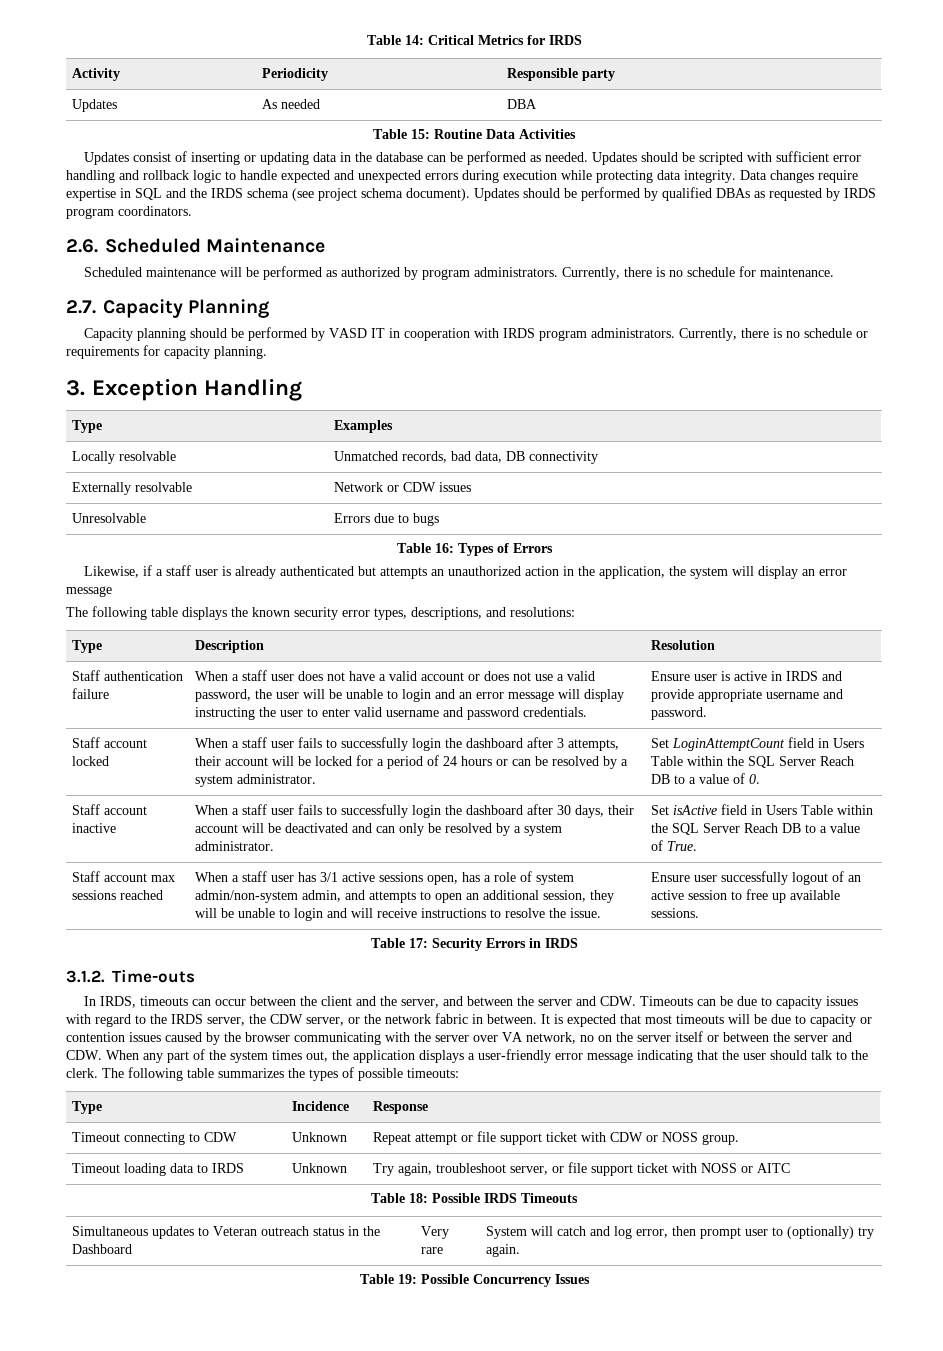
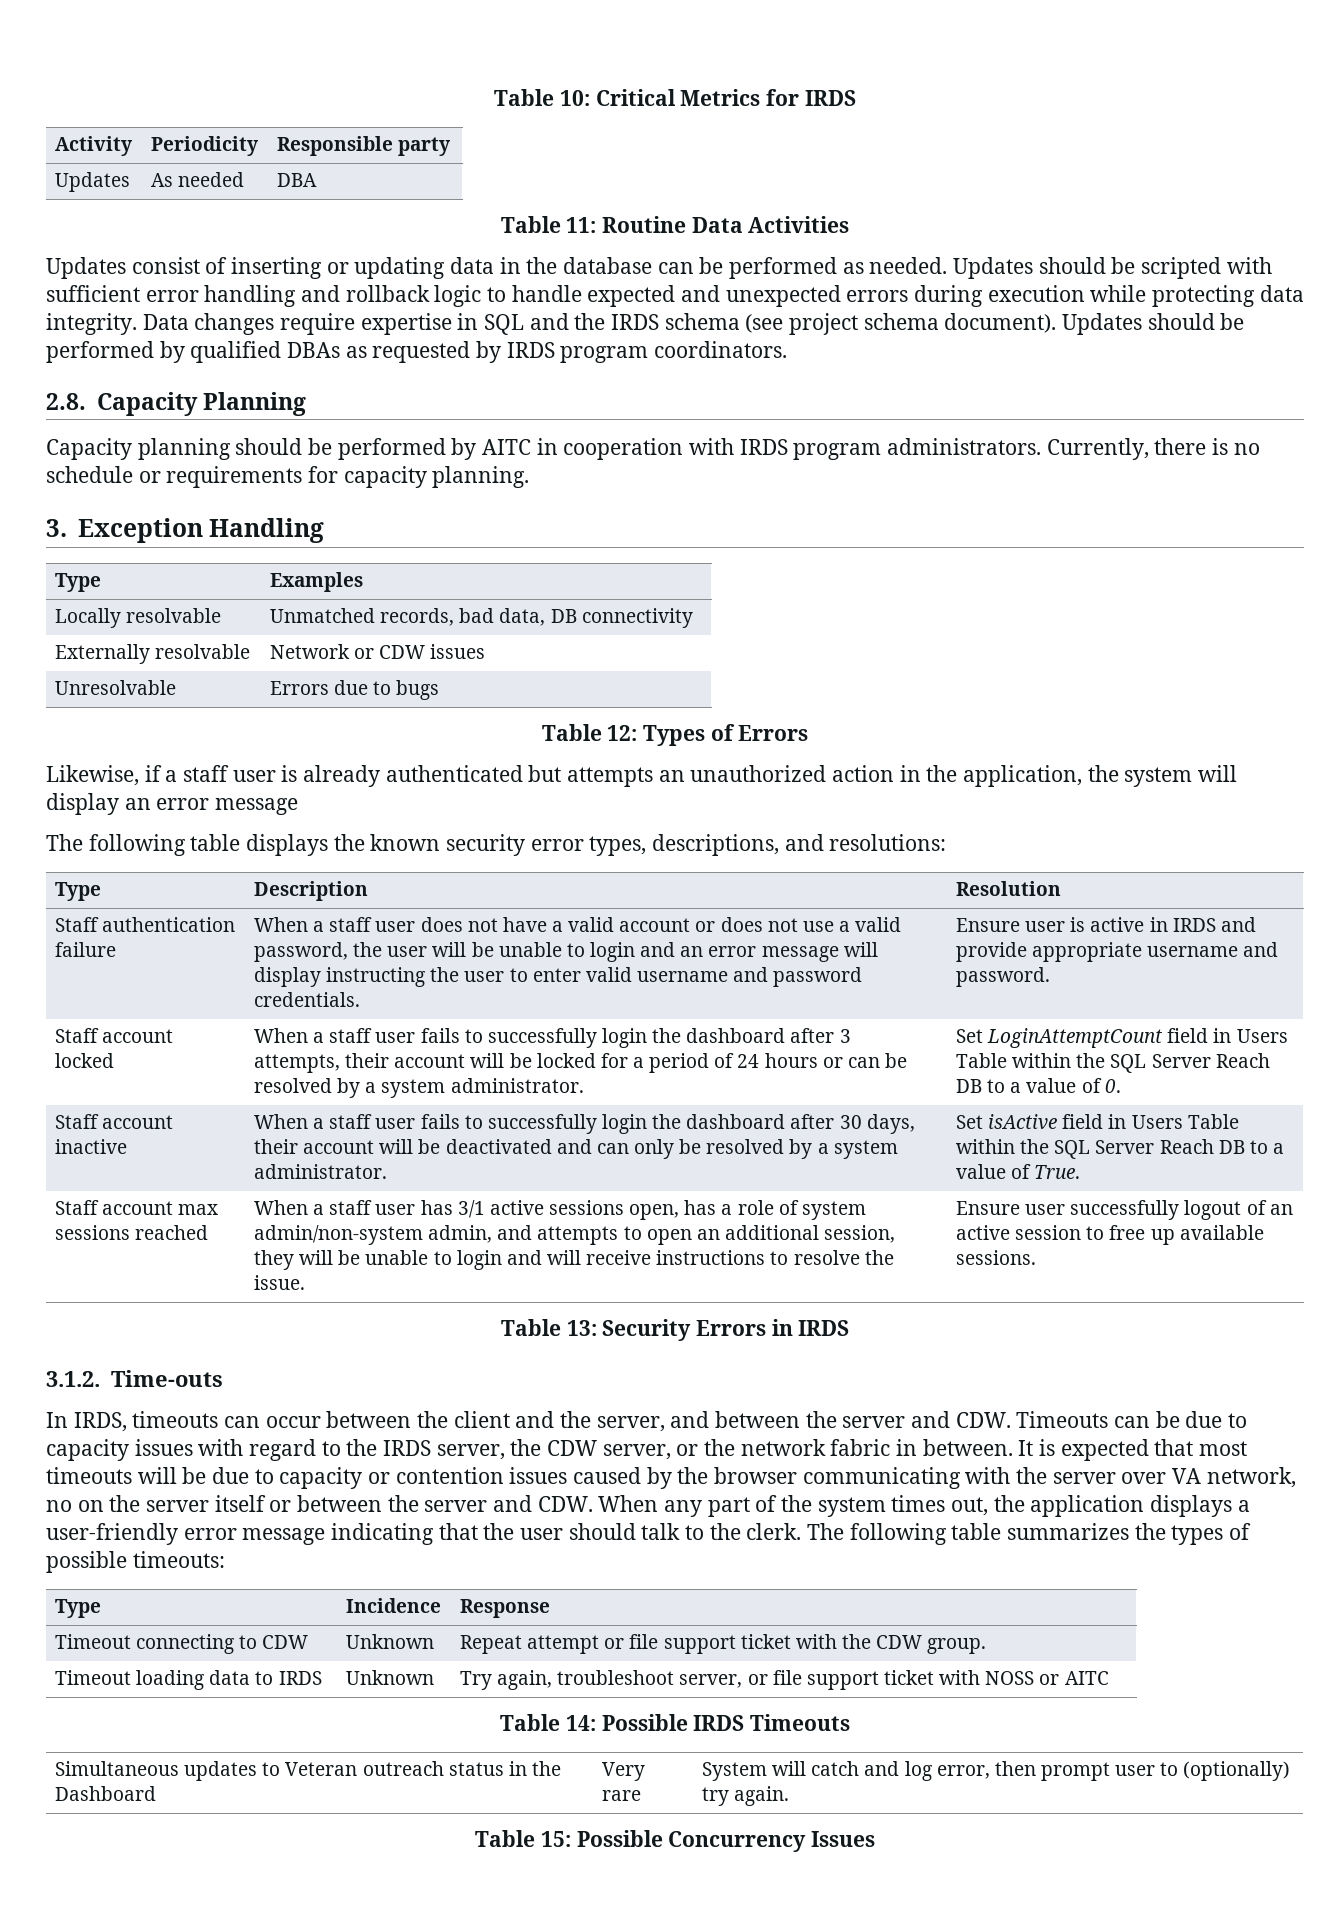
[366,35,424,45] Table 14: -> [494,89,590,106] Table 10:
[411,129,430,139] 15: -> [566,217,597,233] 11:
[66,238,326,253] [84,266,835,280] [66,300,96,314] 2.6. Scheduled Maintenance // Scheduled maintenance will be performed as authorized by program administrators. Currently, there is no schedule for maintenance. // 2.7. -> [46,393,86,410] 2.8.
[329,328,386,338] VASD IT -> [482,439,532,455] AITC
[434,543,454,553] 16: -> [607,725,638,741] 12:
[408,938,428,948] 17: -> [566,1320,597,1336] 13:
[610,1132,699,1142] CDW or NOSS -> [841,1634,923,1649] the CDW
[409,1193,428,1203] 18: -> [565,1715,596,1731] 14:
[397,1274,417,1284] 19: -> [540,1831,571,1847] 15:

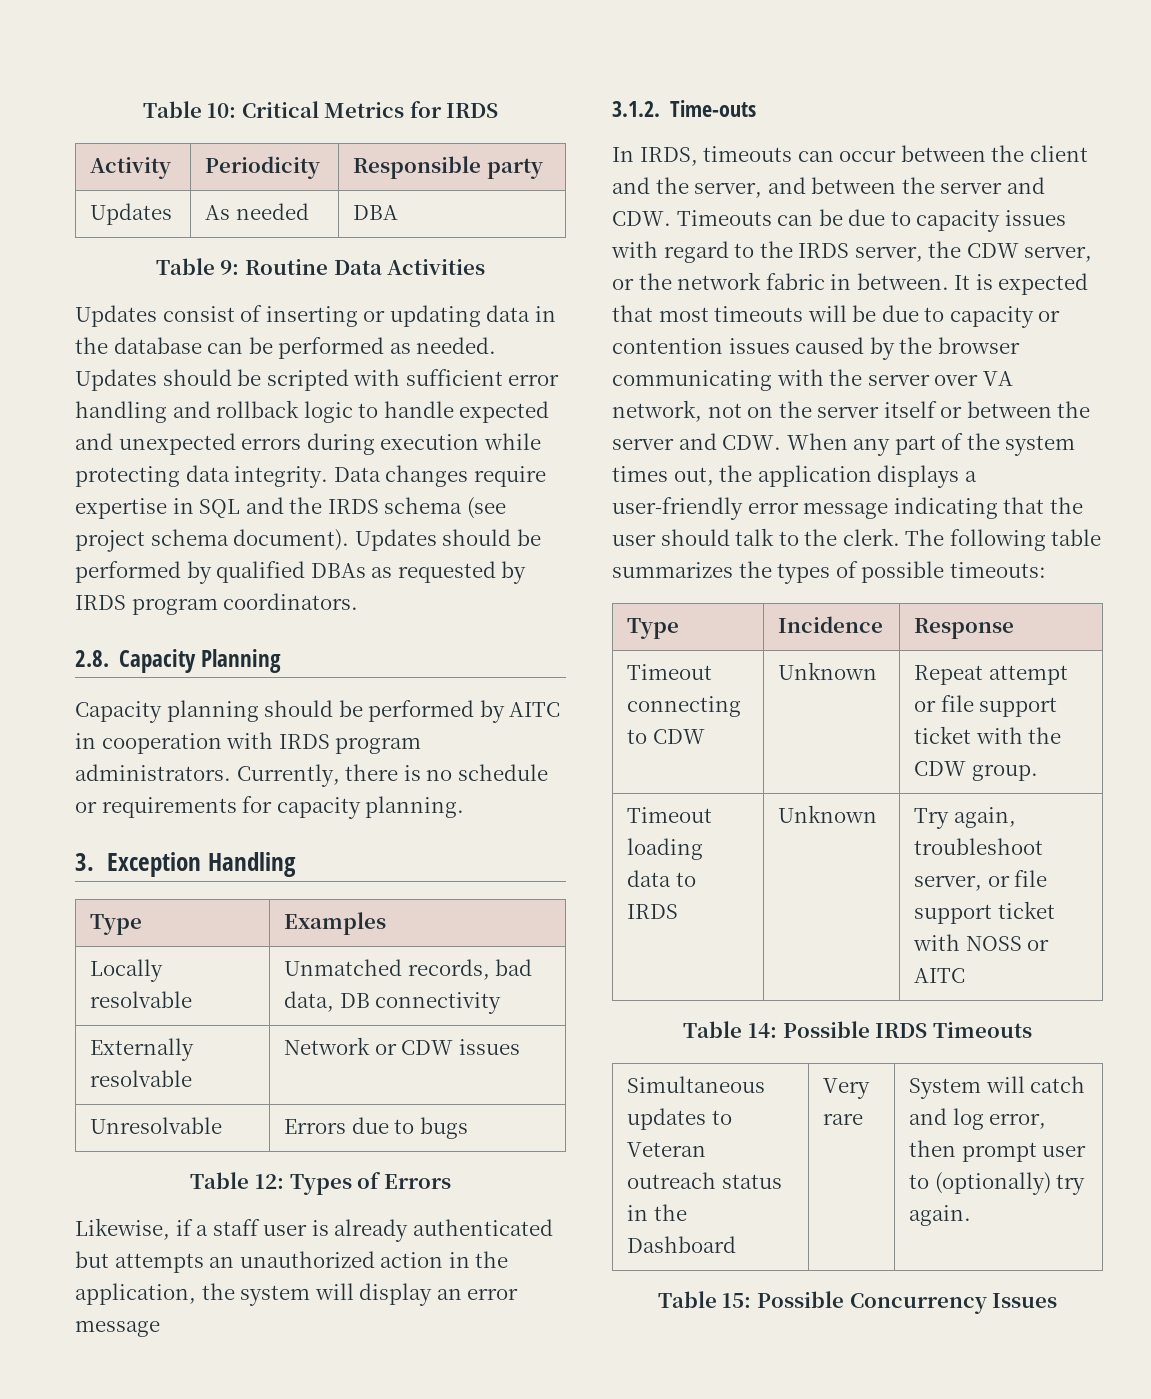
[566,217,597,233] 11: -> [220,260,240,275] 9:
[46,834,947,856] [55,882,102,901] [254,881,369,901] [956,881,1062,896] [55,917,236,932] [55,942,117,957] [254,917,902,932] [254,942,878,962] [254,967,863,987] [254,992,361,1007] [956,917,1256,932] [956,942,1279,962] [956,967,1051,987] [55,1028,174,1043] [55,1053,115,1068] [254,1028,851,1048] [254,1053,907,1073] [254,1078,584,1098] [956,1028,1288,1048] [956,1053,1270,1073] [956,1078,1121,1093] [55,1114,174,1129] [55,1139,128,1154] [254,1114,915,1134] [254,1139,898,1159] [254,1164,388,1179] [956,1114,1239,1129] [956,1139,1284,1159] [956,1164,1081,1179] [55,1200,219,1215] [55,1225,209,1240] [254,1200,866,1220] [254,1225,896,1245] [254,1250,894,1270] [254,1275,306,1290] [956,1200,1293,1220] [956,1225,1264,1245] [956,1250,1037,1265] [500,1319,850,1341] // The following table displays the known security error types, descriptions, and resolutions: // Type | Description | Resolution // Staff authentication failure | When a staff user does not have a valid account or does not use a valid password, the user will be unable to login and an error message will display instructing the user to enter valid username and password credentials. | Ensure user is active in IRDS and provide appropriate username and password. // Staff account locked | When a staff user fails to successfully login the dashboard after 3 attempts, their account will be locked for a period of 24 hours or can be resolved by a system administrator. | Set LoginAttemptCount field in Users Table within the SQL Server Reach DB to a value of 0. // Staff account inactive | When a staff user fails to successfully login the dashboard after 30 days, their account will be deactivated and can only be resolved by a system administrator. | Set isActive field in Users Table within the SQL Server Reach DB to a value of True. // Staff account max sessions reached | When a staff user has 3/1 active sessions open, has a role of system admin/non-system admin, and attempts to open an additional session, they will be unable to login and will receive instructions to resolve the issue. | Ensure user successfully logout of an active session to free up available sessions. // Table 13: Security Errors in IRDS -> (160, 1328) none
[46,1500,72,1512] no -> [707,403,742,418] not

